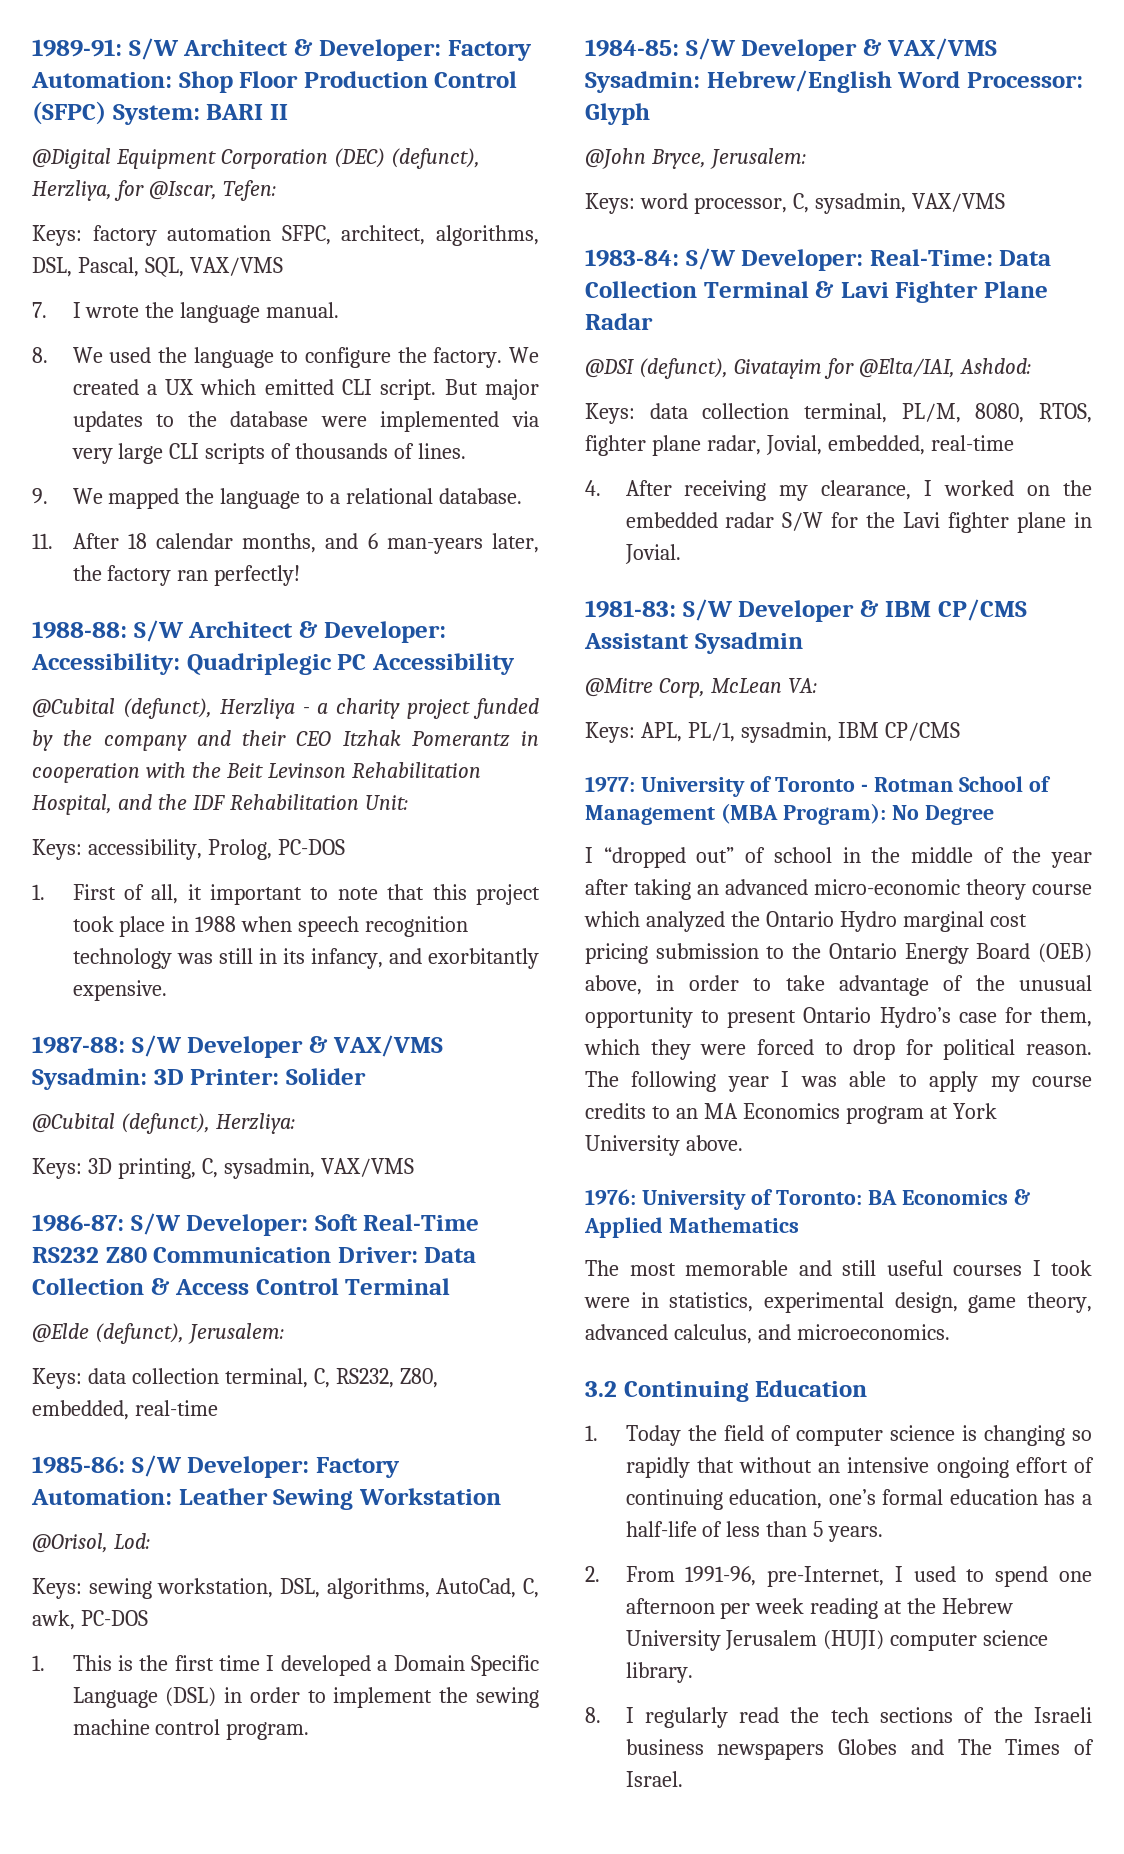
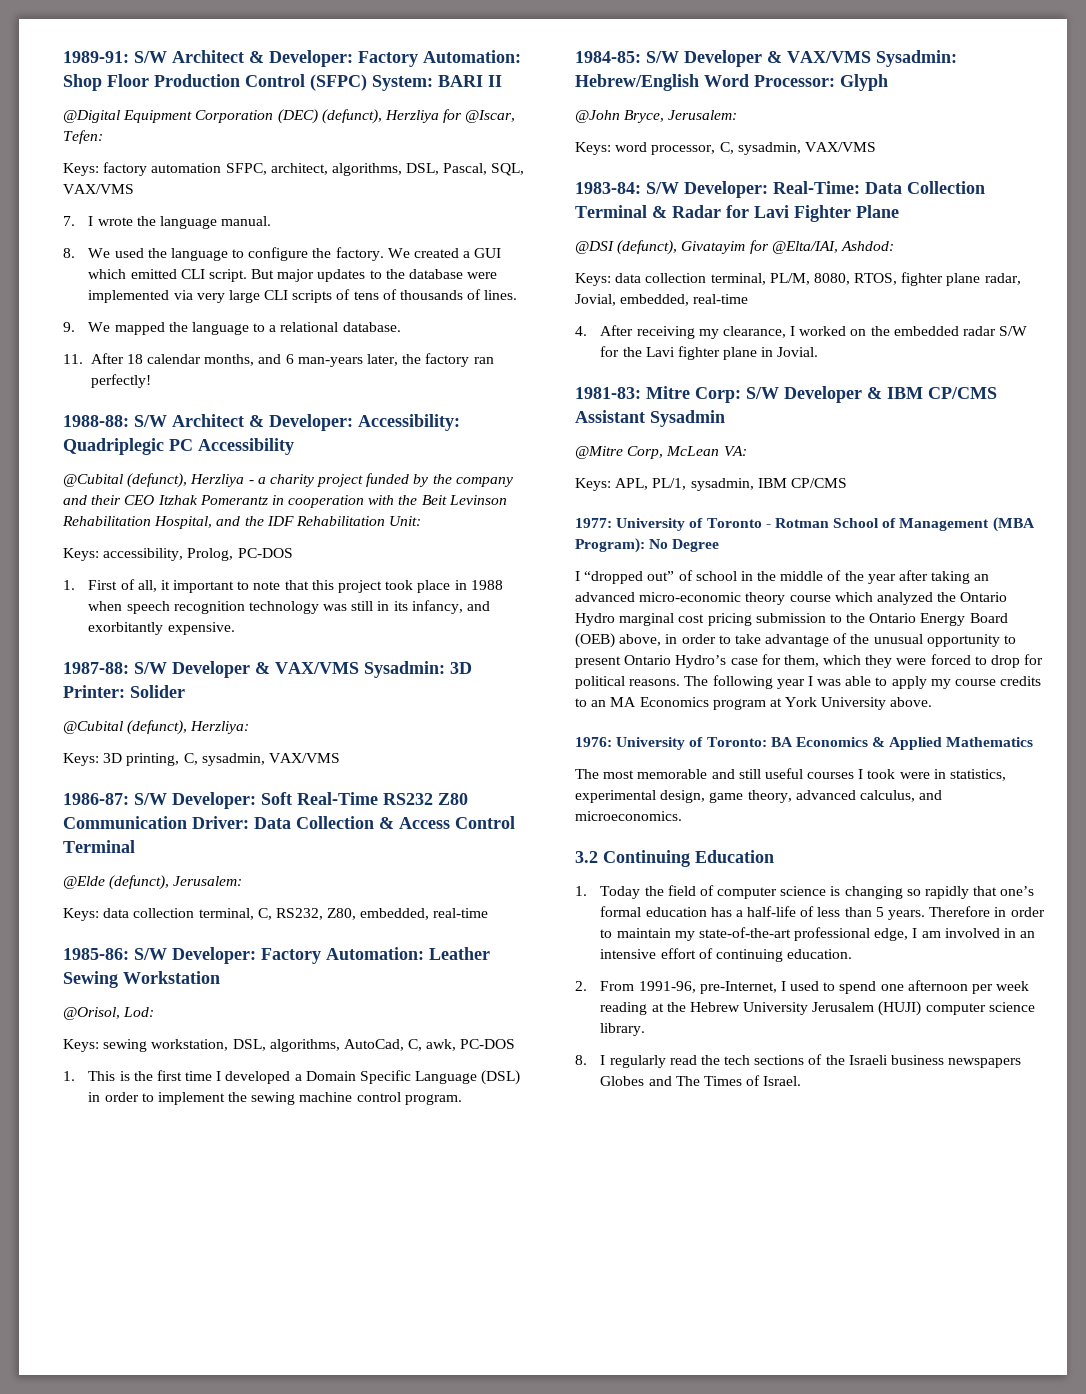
[32,180,112,201] Herzliya, -> [384,110,439,123] Herzliya
[165,379,195,395] UX -> [474,248,502,258] GUI
(292, 451) none -> [353,289,397,300] tens of
(835, 289) none -> [672,205,749,218] Radar for
[585,313,653,330] Radar -> (899, 211) none
(676, 609) none -> [646,386,741,403] Mitre Corp:
[1026,1044,1092,1055] reason. -> [629,679,681,686] reasons.
[738,1457,1094,1478] [625,1489,823,1510] without an intensive ongoing effort of continuing education, -> (998, 891) none
(884, 1534) none -> [929,906,1045,917] [600,927,1036,941] [600,948,853,962] Therefore in order to maintain my state-of-the-art professional edge, I am involved in an intensive effort of continuing education.

